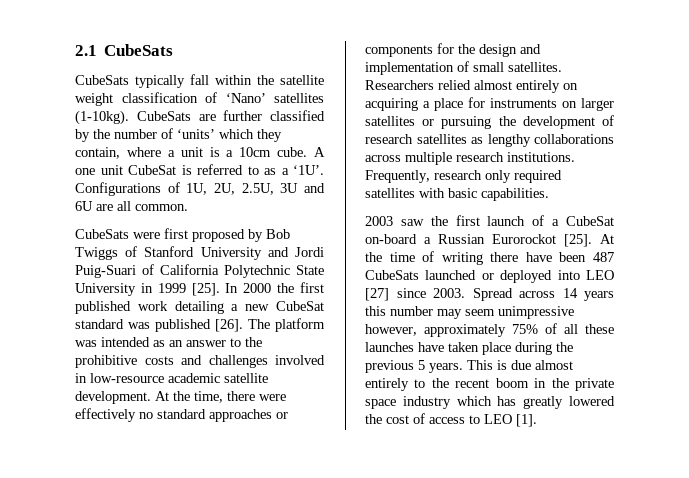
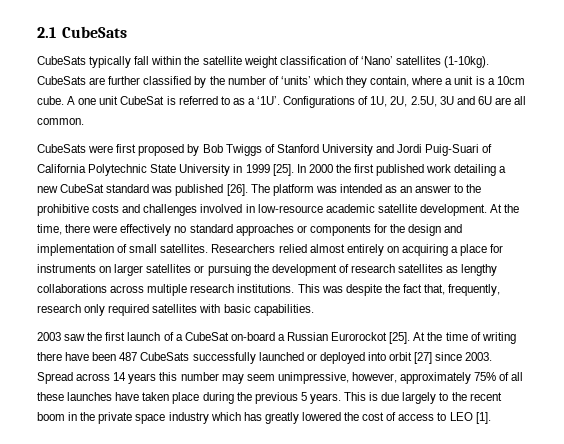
[365,170,430,183] Frequently, -> [297,284,501,296] This was despite the fact that, frequently,
(419, 275) none -> [192,352,256,364] successfully
[586,270,614,280] LEO -> [389,352,413,361] orbit
[498,306,574,319] unimpressive -> [277,372,349,384] unimpressive,
[535,360,573,370] [365,378,409,391] almost entirely -> [402,392,437,404] largely

